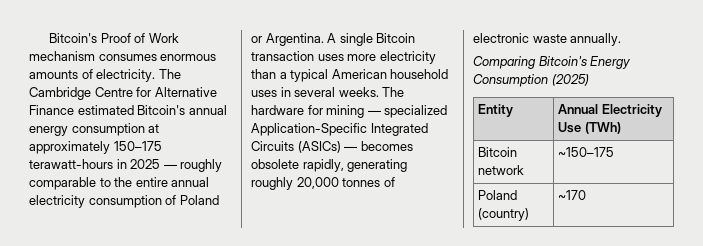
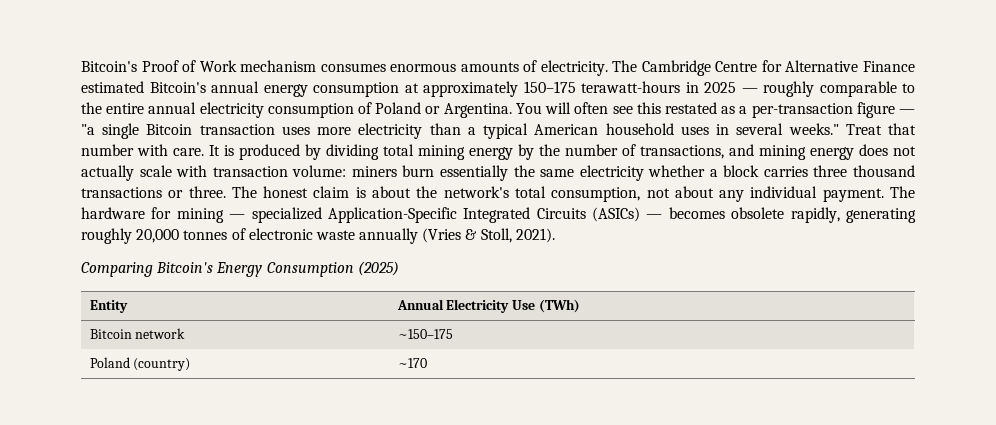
[327,33,337,43] A -> [515,102,916,118] [81,124,95,135] You will often see this restated as a per-transaction figure — "a
[338,87,379,97] weeks. -> [788,123,917,135] [81,144,916,160] [81,165,915,181] [81,186,884,202] weeks." Treat that number with care. It is produced by dividing total mining energy by the number of transactions, and mining energy does not actually scale with transaction volume: miners burn essentially the same electricity whether a block carries three thousand transactions or three. The honest claim is about the network's total consumption, not about any individual payment.
[570,33,622,46] annually. -> [359,228,555,244] annually (Vries & Stoll, 2021).

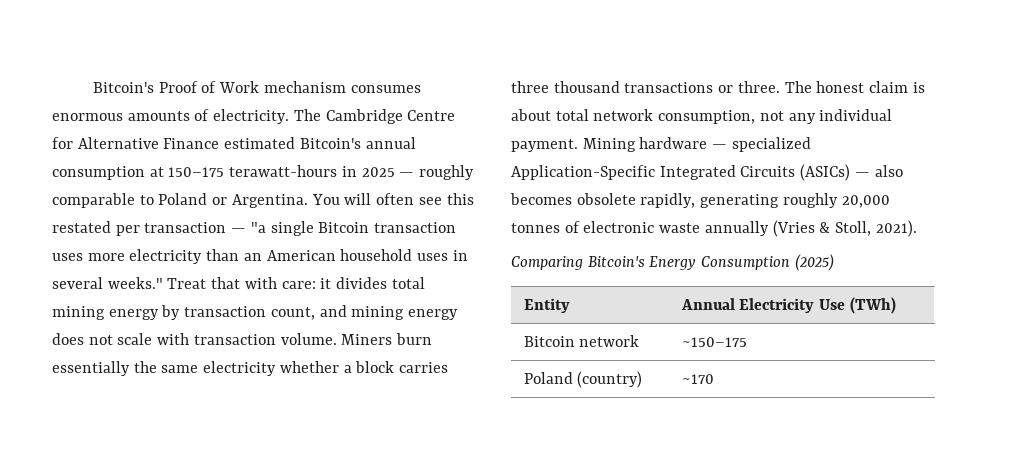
[263,84,308,97] energy -> (416, 143) none
[423,81,518,97] approximately -> (164, 172) none
[81,102,373,118] the entire annual electricity consumption of -> (154, 200) none
[721,102,895,118] as a per-transaction figure -> [115,222,227,236] per transaction
[467,123,529,139] a typical -> [243,253,262,261] an
[81,144,724,160] number with care. It is produced by dividing total mining energy by the number of transactions, -> [244,277,425,289] [52,305,315,320] with care: it divides total mining energy by transaction count,
[81,165,134,181] actually -> (113, 340) none
[292,165,397,177] volume: miners -> [280,333,393,345] volume. Miners
[416,186,546,198] the network's total -> [555,109,654,121] total network
[674,186,714,198] about -> (784, 116) none
[889,186,915,198] [81,207,224,223] The hardware for mining -> [582,137,708,152] Mining hardware
(663, 216) none -> [874,165,903,177] also

